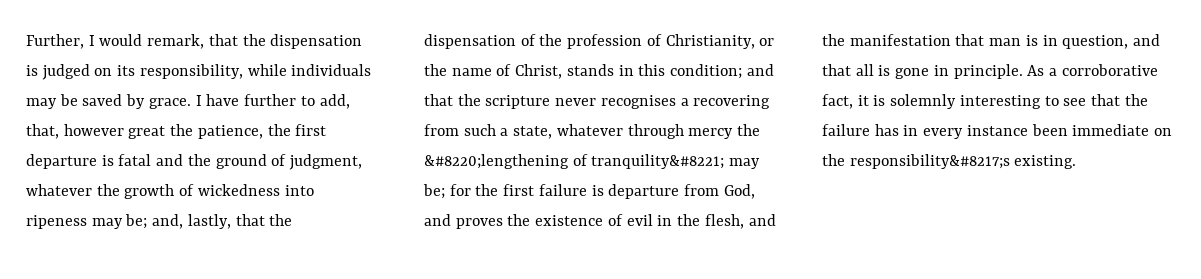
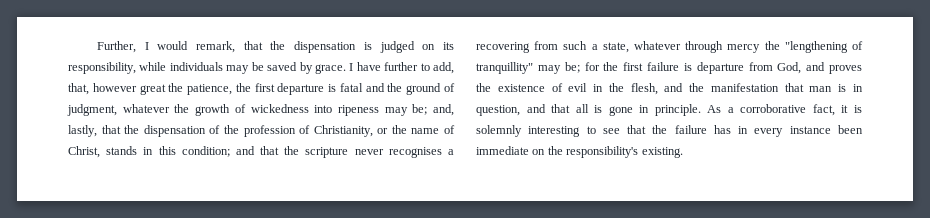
[424,154,725,169] &#8220;lengthening of tranquility&#8221; -> [784,41,863,53] [476,62,533,74] "lengthening of tranquillity"
[849,154,1010,169] responsibility&#8217;s -> [566,146,639,158] responsibility's

